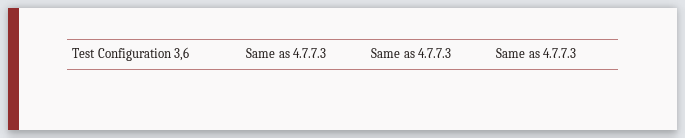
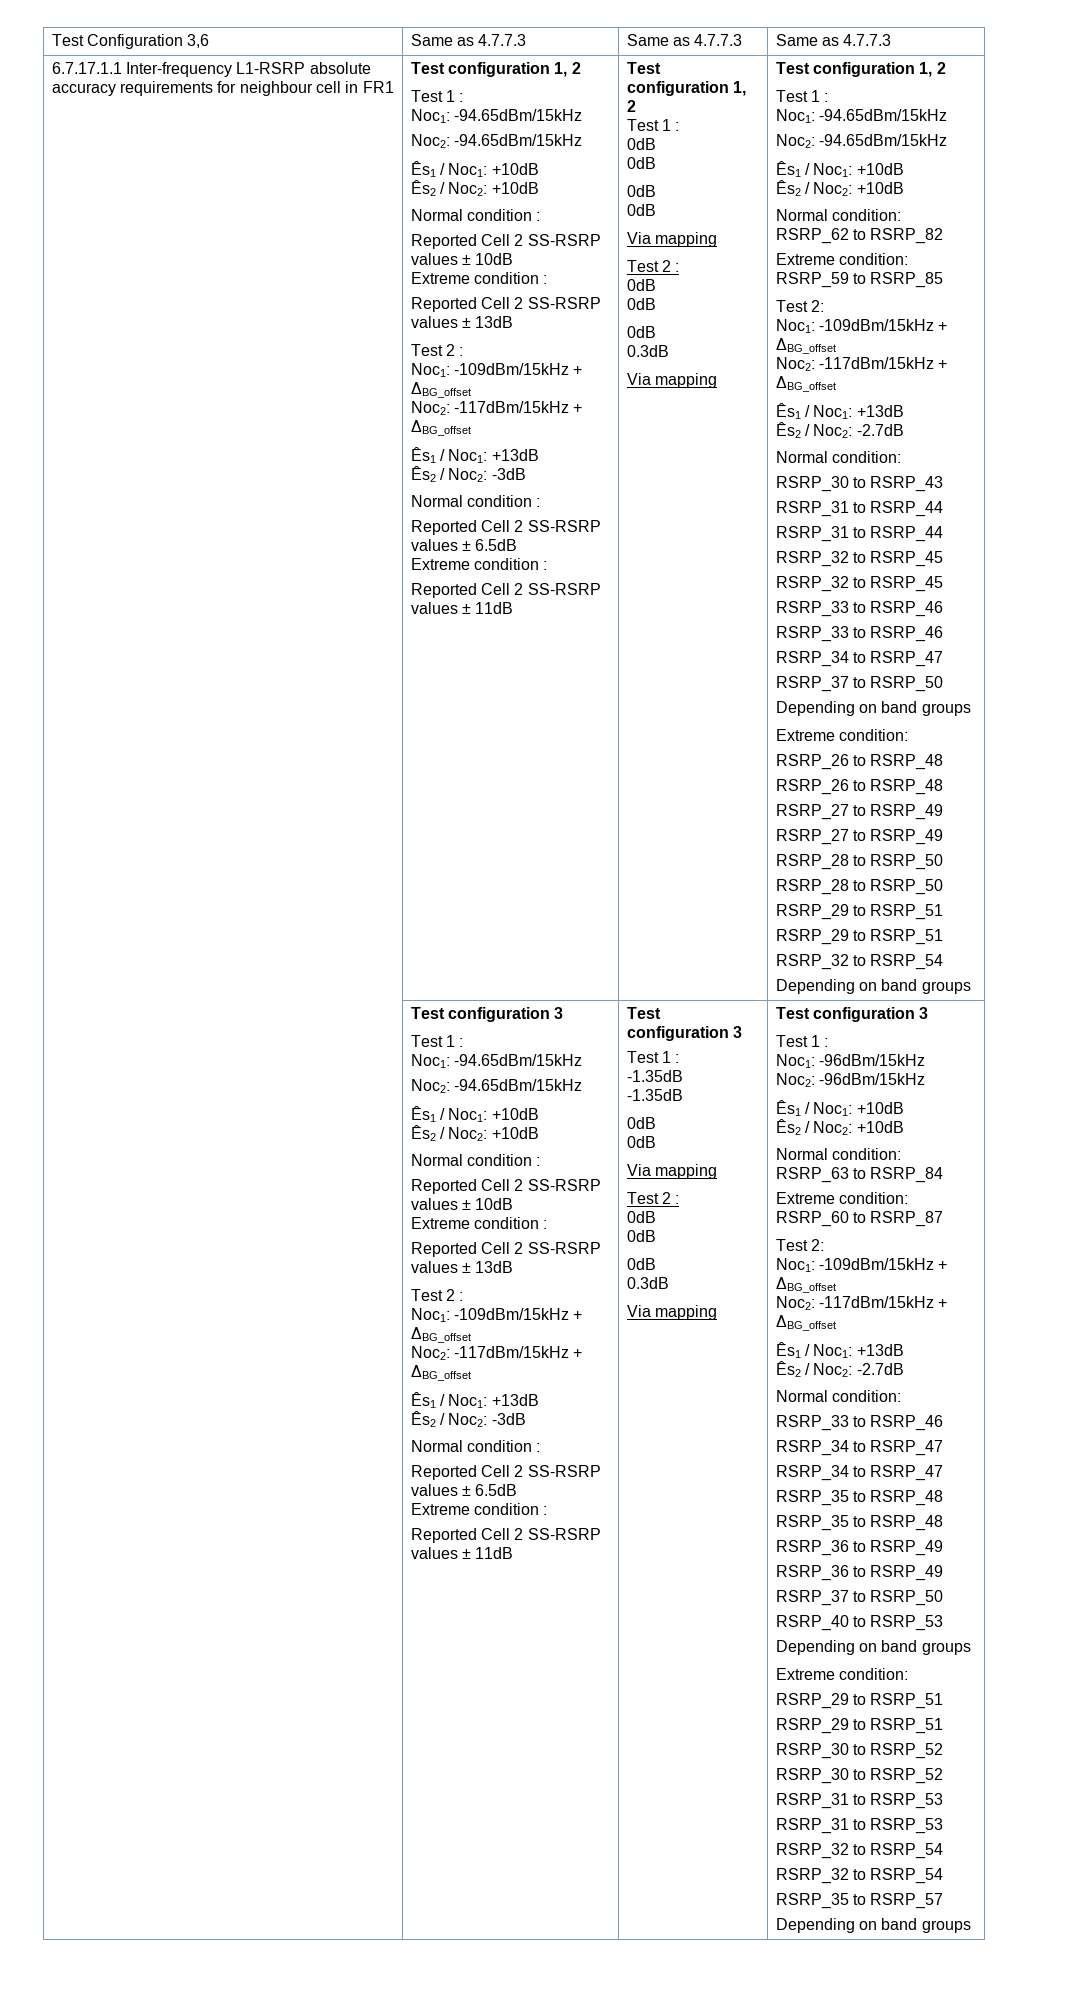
(577, 53) none -> [51,62,371,77] [51,81,394,96] [410,62,581,77] [410,90,464,102] [410,109,583,123] [410,134,583,148] [410,161,539,177] [410,180,539,196] [410,209,541,221] [410,234,601,249] [410,253,514,265] [410,272,548,284] [410,297,601,312] [410,316,514,328] [410,344,464,356] [410,363,583,377] [410,382,471,398] [410,401,583,415] [410,420,471,436] [410,447,539,463] [410,466,526,482] [410,495,541,507] [410,520,601,535] [410,539,518,551] [410,558,548,570] [410,583,601,598] [410,602,514,614] [626,62,661,74] [626,81,747,96] [626,100,636,112] [626,119,680,131] [626,138,656,150] [626,157,656,169] [626,185,656,197] [626,204,656,216] [626,232,718,247] [626,260,680,272] [626,279,656,291] [626,298,656,310] [626,326,656,338] [626,345,669,357] [626,373,718,388] [775,62,946,77] [775,90,829,102] [775,109,948,123] [775,134,948,148] [775,161,904,177] [775,180,904,196] [775,209,902,221] [775,228,944,244] [775,253,909,265] [775,272,944,288] [775,300,825,312] [775,319,948,333] [775,338,836,354] [775,357,948,371] [775,376,836,392] [775,403,904,419] [775,422,904,438] [775,451,902,463] [775,476,944,492] [775,501,944,517] [775,526,944,542] [775,551,944,567] [775,576,944,592] [775,601,944,617] [775,626,944,642] [775,651,944,667] [775,676,944,692] [775,701,971,716] [775,729,909,741] [775,754,944,770] [775,779,944,795] [775,804,944,820] [775,829,944,845] [775,854,944,870] [775,879,944,895] [775,904,944,920] [775,929,944,945] [775,954,944,970] [775,979,971,994] [410,1007,564,1022] [410,1035,464,1047] [410,1054,583,1068] [410,1079,583,1093] [410,1106,539,1122] [410,1125,539,1141] [410,1154,541,1166] [410,1179,601,1194] [410,1198,514,1210] [410,1217,548,1229] [410,1242,601,1257] [410,1261,514,1273] [410,1289,464,1301] [410,1308,583,1322] [410,1327,471,1343] [410,1346,583,1360] [410,1365,471,1381] [410,1392,539,1408] [410,1411,526,1427] [410,1440,541,1452] [410,1465,601,1480] [410,1484,518,1496] [410,1503,548,1515] [410,1528,601,1543] [410,1547,514,1559] [626,1007,661,1019] [626,1026,743,1041] [626,1051,680,1063] [626,1070,683,1082] [626,1089,683,1101] [626,1117,656,1129] [626,1136,656,1148] [626,1164,718,1179] [626,1192,680,1204] [626,1211,656,1223] [626,1230,656,1242] [626,1258,656,1270] [626,1277,669,1289] [626,1305,718,1320] [775,1007,929,1022] [775,1035,829,1047] [775,1054,926,1068] [775,1073,926,1087] [775,1100,904,1116] [775,1119,904,1135] [775,1148,902,1160] [775,1167,944,1183] [775,1192,909,1204] [775,1211,944,1227] [775,1239,825,1251] [775,1258,948,1272] [775,1277,836,1293] [775,1296,948,1310] [775,1315,836,1331] [775,1342,904,1358] [775,1361,904,1377] [775,1390,902,1402] [775,1415,944,1431] [775,1440,944,1456] [775,1465,944,1481] [775,1490,944,1506] [775,1515,944,1531] [775,1540,944,1556] [775,1565,944,1581] [775,1590,944,1606] [775,1615,944,1631] [775,1640,971,1655] [775,1668,909,1680] [775,1693,944,1709] [775,1718,944,1734] [775,1743,944,1759] [775,1768,944,1784] [775,1793,944,1809] [775,1818,944,1834] [775,1843,944,1859] [775,1868,944,1884] [775,1893,944,1909] [775,1918,971,1933] // 6.7.17.1.1 Inter-frequency L1-RSRP absolute accuracy requirements for neighbour cell in FR1 | Test configuration 1, 2 // Test 1 : // Noc1: -94.65dBm/15kHz // Noc2: -94.65dBm/15kHz // Ês1 / Noc1: +10dB // Ês2 / Noc2: +10dB // Normal condition : // Reported Cell 2 SS-RSRP values ± 10dB // Extreme condition : // Reported Cell 2 SS-RSRP values ± 13dB // Test 2 : // Noc1: -109dBm/15kHz + ΔBG_offset // Noc2: -117dBm/15kHz + ΔBG_offset // Ês1 / Noc1: +13dB // Ês2 / Noc2: -3dB // Normal condition : // Reported Cell 2 SS-RSRP values ± 6.5dB // Extreme condition : // Reported Cell 2 SS-RSRP values ± 11dB | Test configuration 1, 2 // Test 1 : // 0dB // 0dB // 0dB // 0dB // Via mapping // Test 2 : // 0dB // 0dB // 0dB // 0.3dB // Via mapping | Test configuration 1, 2 // Test 1 : // Noc1: -94.65dBm/15kHz // Noc2: -94.65dBm/15kHz // Ês1 / Noc1: +10dB // Ês2 / Noc2: +10dB // Normal condition: RSRP_62 to RSRP_82 // Extreme condition: RSRP_59 to RSRP_85 // Test 2: // Noc1: -109dBm/15kHz + ΔBG_offset // Noc2: -117dBm/15kHz + ΔBG_offset // Ês1 / Noc1: +13dB // Ês2 / Noc2: -2.7dB // Normal condition: // RSRP_30 to RSRP_43 // RSRP_31 to RSRP_44 // RSRP_31 to RSRP_44 // RSRP_32 to RSRP_45 // RSRP_32 to RSRP_45 // RSRP_33 to RSRP_46 // RSRP_33 to RSRP_46 // RSRP_34 to RSRP_47 // RSRP_37 to RSRP_50 // Depending on band groups // Extreme condition: // RSRP_26 to RSRP_48 // RSRP_26 to RSRP_48 // RSRP_27 to RSRP_49 // RSRP_27 to RSRP_49 // RSRP_28 to RSRP_50 // RSRP_28 to RSRP_50 // RSRP_29 to RSRP_51 // RSRP_29 to RSRP_51 // RSRP_32 to RSRP_54 // Depending on band groups // | Test configuration 3 // Test 1 : // Noc1: -94.65dBm/15kHz // Noc2: -94.65dBm/15kHz // Ês1 / Noc1: +10dB // Ês2 / Noc2: +10dB // Normal condition : // Reported Cell 2 SS-RSRP values ± 10dB // Extreme condition : // Reported Cell 2 SS-RSRP values ± 13dB // Test 2 : // Noc1: -109dBm/15kHz + ΔBG_offset // Noc2: -117dBm/15kHz + ΔBG_offset // Ês1 / Noc1: +13dB // Ês2 / Noc2: -3dB // Normal condition : // Reported Cell 2 SS-RSRP values ± 6.5dB // Extreme condition : // Reported Cell 2 SS-RSRP values ± 11dB | Test configuration 3 // Test 1 : // -1.35dB // -1.35dB // 0dB // 0dB // Via mapping // Test 2 : // 0dB // 0dB // 0dB // 0.3dB // Via mapping | Test configuration 3 // Test 1 : // Noc1: -96dBm/15kHz // Noc2: -96dBm/15kHz // Ês1 / Noc1: +10dB // Ês2 / Noc2: +10dB // Normal condition: RSRP_63 to RSRP_84 // Extreme condition: RSRP_60 to RSRP_87 // Test 2: // Noc1: -109dBm/15kHz + ΔBG_offset // Noc2: -117dBm/15kHz + ΔBG_offset // Ês1 / Noc1: +13dB // Ês2 / Noc2: -2.7dB // Normal condition: // RSRP_33 to RSRP_46 // RSRP_34 to RSRP_47 // RSRP_34 to RSRP_47 // RSRP_35 to RSRP_48 // RSRP_35 to RSRP_48 // RSRP_36 to RSRP_49 // RSRP_36 to RSRP_49 // RSRP_37 to RSRP_50 // RSRP_40 to RSRP_53 // Depending on band groups // Extreme condition: // RSRP_29 to RSRP_51 // RSRP_29 to RSRP_51 // RSRP_30 to RSRP_52 // RSRP_30 to RSRP_52 // RSRP_31 to RSRP_53 // RSRP_31 to RSRP_53 // RSRP_32 to RSRP_54 // RSRP_32 to RSRP_54 // RSRP_35 to RSRP_57 // Depending on band groups

